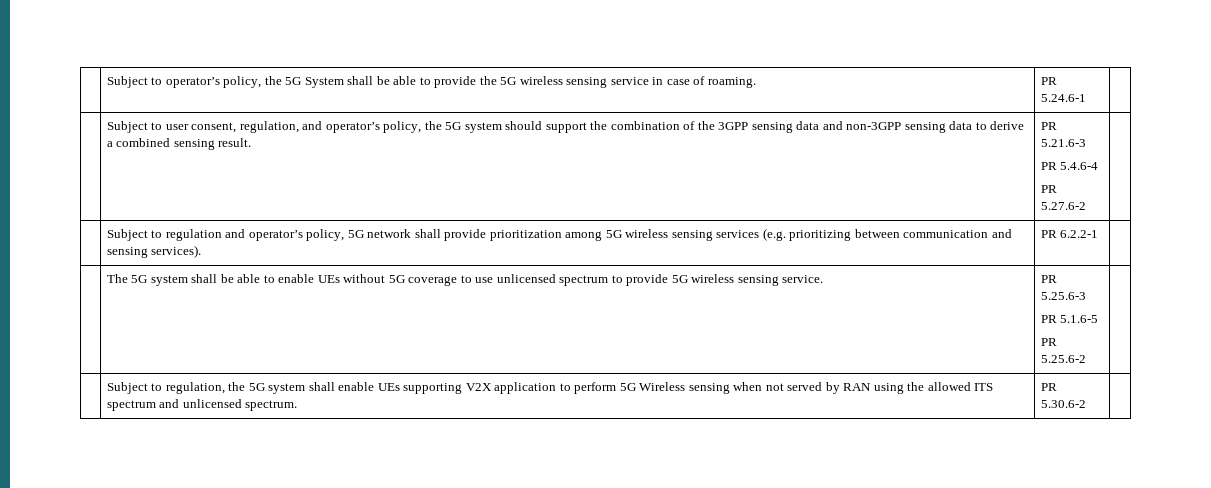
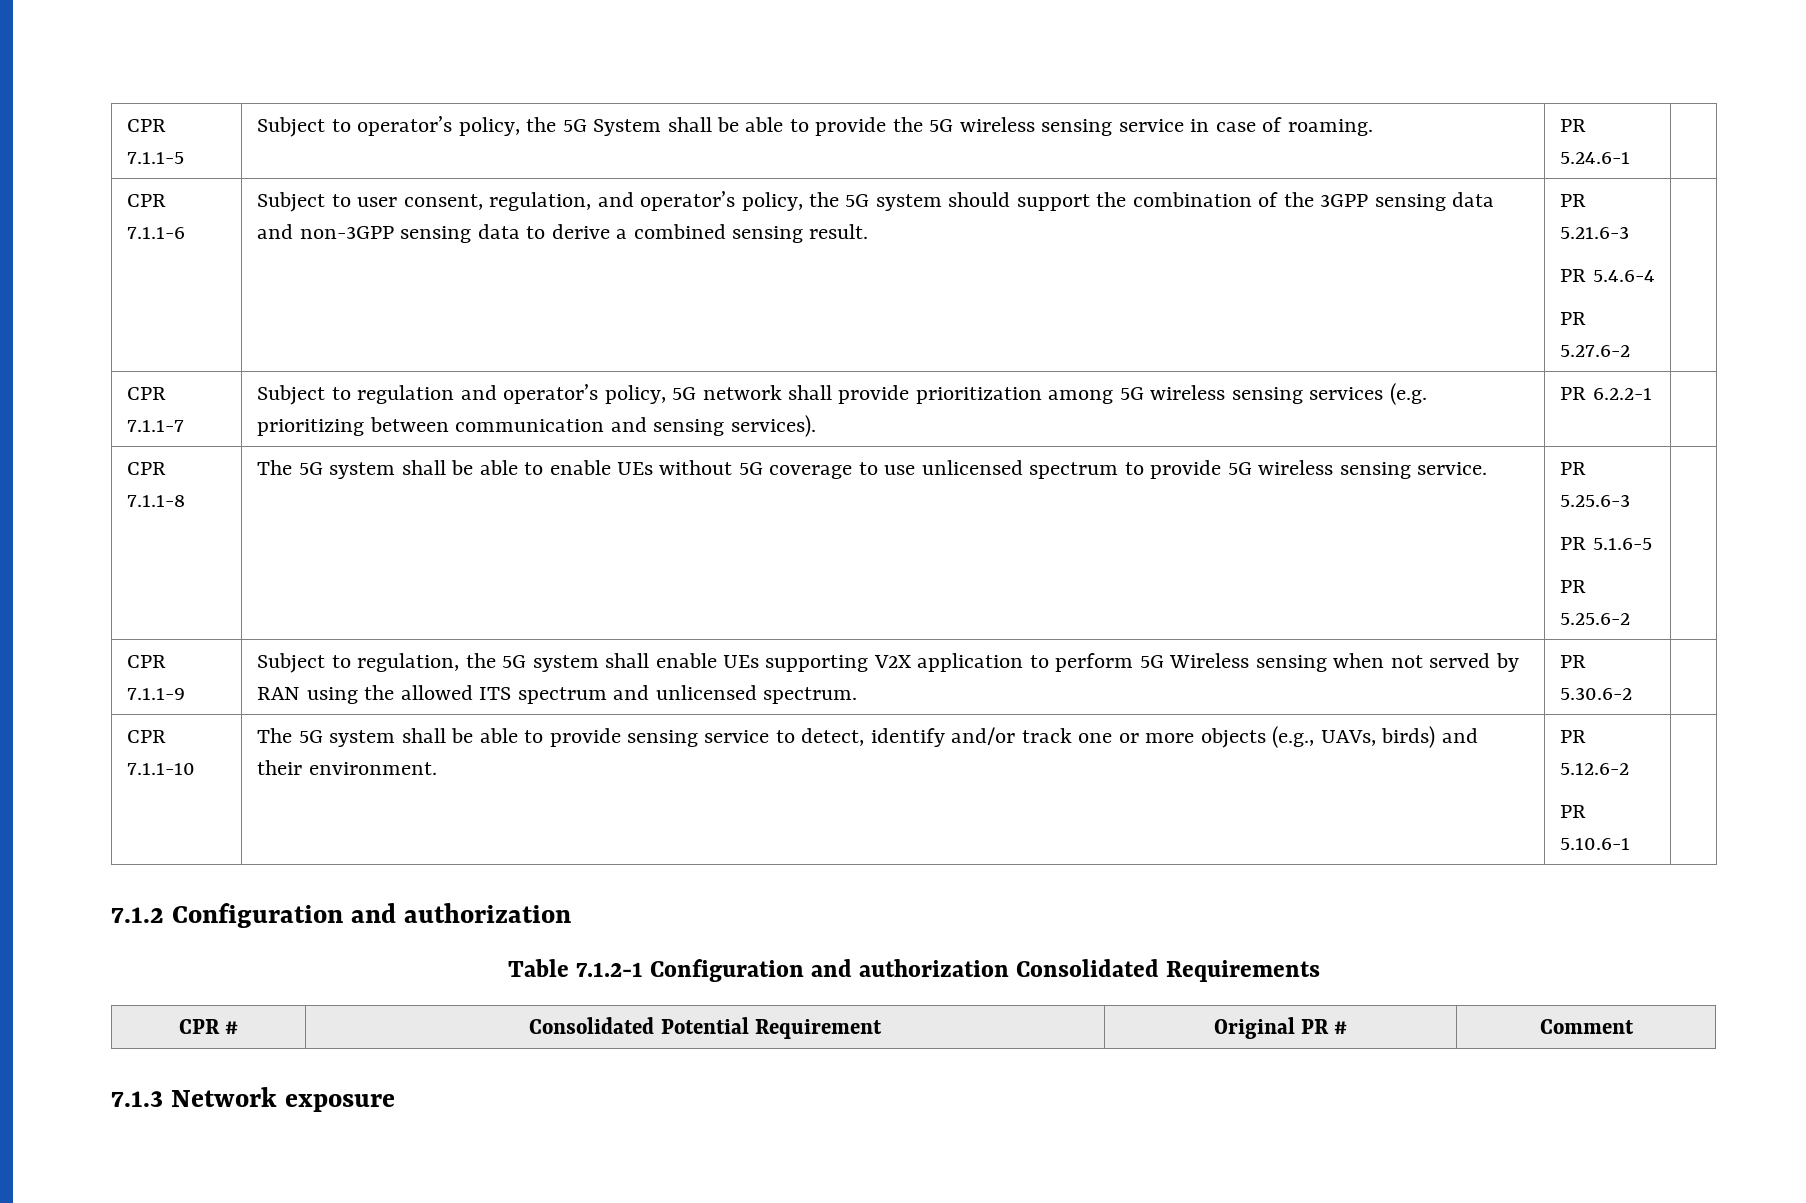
(106, 82) none -> [127,119,167,132] [127,152,185,164] CPR 7.1.1-5
(1086, 98) none -> [127,194,167,207] [127,227,186,239] CPR 7.1.1-6
(1086, 206) none -> [127,387,167,400] [127,420,185,432] CPR 7.1.1-7
(1099, 234) none -> [127,462,167,475] [127,495,186,507] CPR 7.1.1-8
(1086, 359) none -> [127,655,167,668] [127,688,186,700] CPR 7.1.1-9
(1086, 404) none -> [127,730,167,743] [127,763,196,775] [257,726,1478,748] [257,760,437,775] [1560,730,1587,743] [1560,763,1630,775] [1560,805,1587,818] [1560,838,1631,850] [111,903,571,928] [507,959,1321,982] [178,1019,239,1034] [529,1017,882,1039] [1213,1017,1348,1039] [1539,1019,1634,1034] [111,1087,395,1112] // CPR 7.1.1-10 | The 5G system shall be able to provide sensing service to detect, identify and/or track one or more objects (e.g., UAVs, birds) and their environment. | PR 5.12.6-2 // PR 5.10.6-1 | // 7.1.2 Configuration and authorization // Table 7.1.2-1 Configuration and authorization Consolidated Requirements // CPR # | Consolidated Potential Requirement | Original PR # | Comment // 7.1.3 Network exposure

